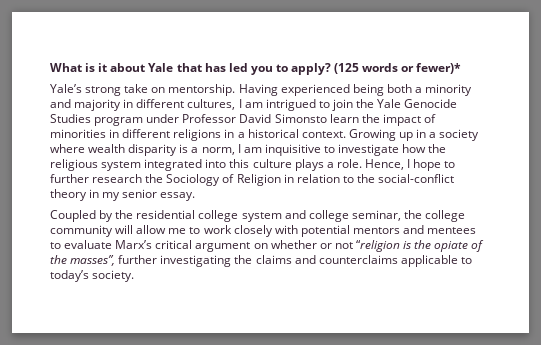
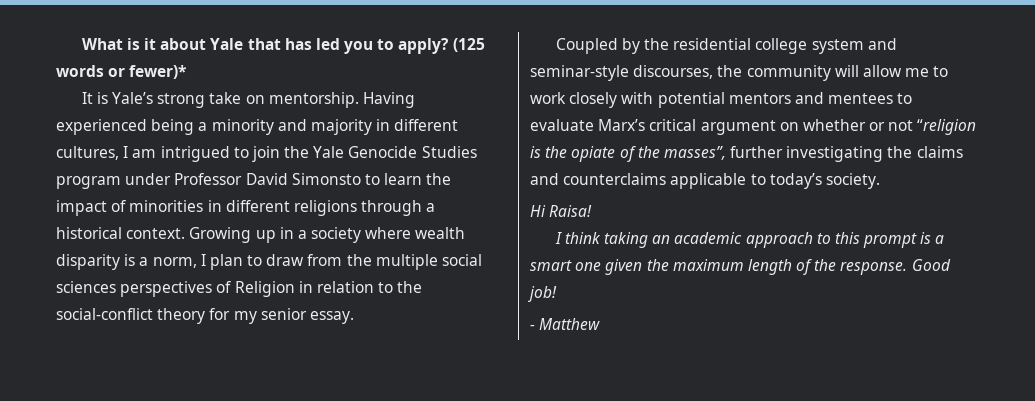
(462, 68) none -> [81,92,108,104] It is
[386,84,412,93] both -> (195, 127) none
(327, 118) none -> [364,174,380,185] to
[224,129,235,138] in -> [361,200,423,216] through
[243,144,447,156] [50,159,456,171] [50,174,221,186] am inquisitive to investigate how the religious system integrated into this culture plays a role. Hence, I hope to further research the Sociology -> [209,254,483,270] [56,281,213,297] plan to draw from the multiple social sciences perspectives
[89,189,100,198] in -> [209,308,231,320] for
[308,210,466,222] college seminar, the college -> [530,65,743,81] seminar-style discourses, the
(135, 276) none -> [530,205,593,217] [554,232,945,248] [530,259,951,275] [528,286,557,302] [530,318,601,330] // Hi Raisa! // I think taking an academic approach to this prompt is a smart one given the maximum length of the response. Good job! // - Matthew

